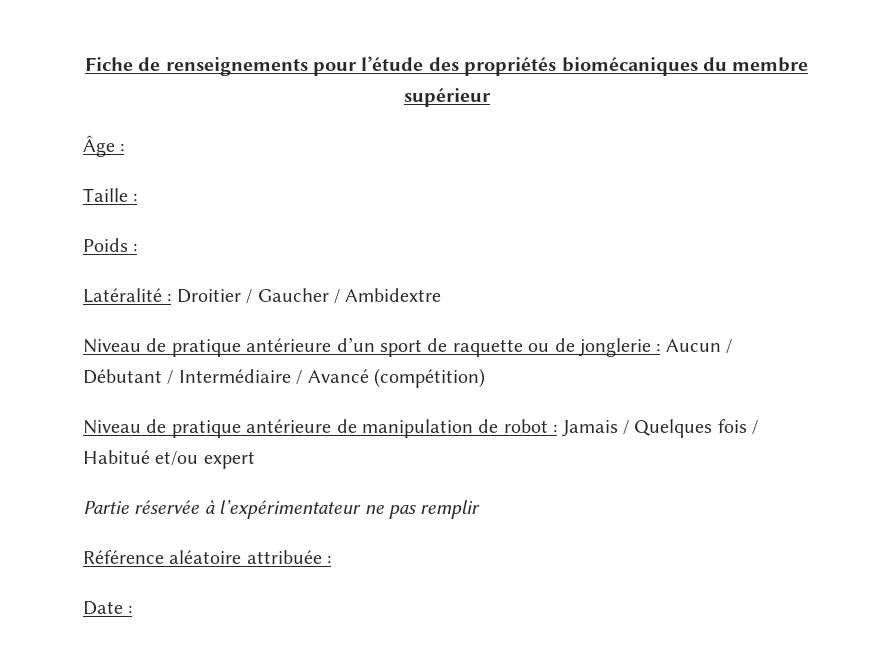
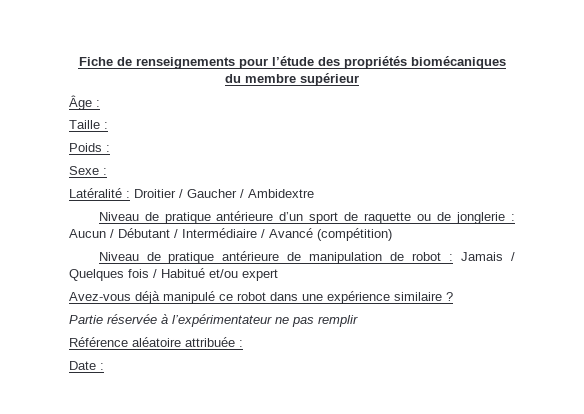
(138, 247) none -> [69,166,107,175] // Sexe :
(255, 460) none -> [69,291,453,304] // Avez-vous déjà manipulé ce robot dans une expérience similaire ?

